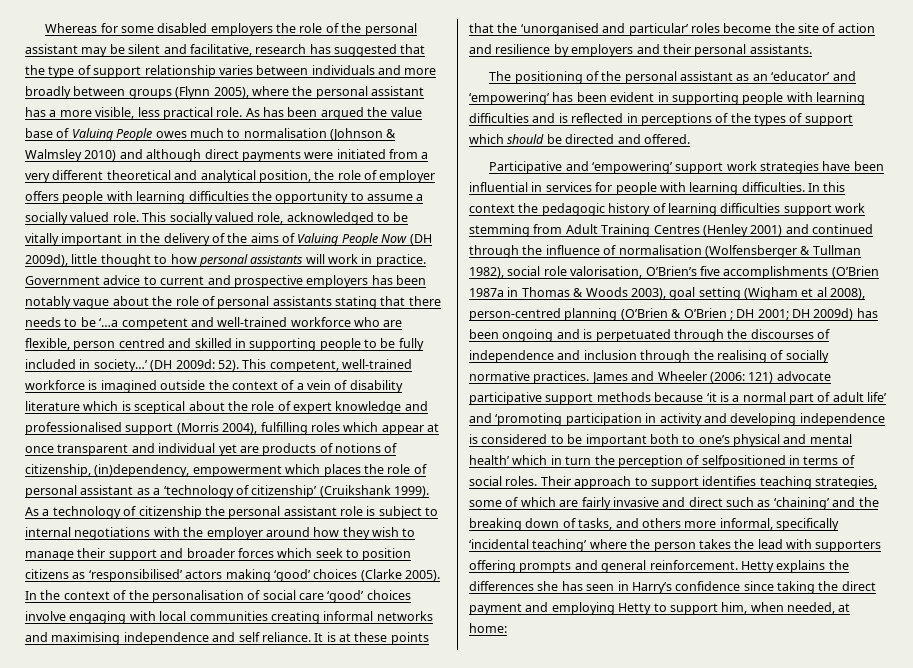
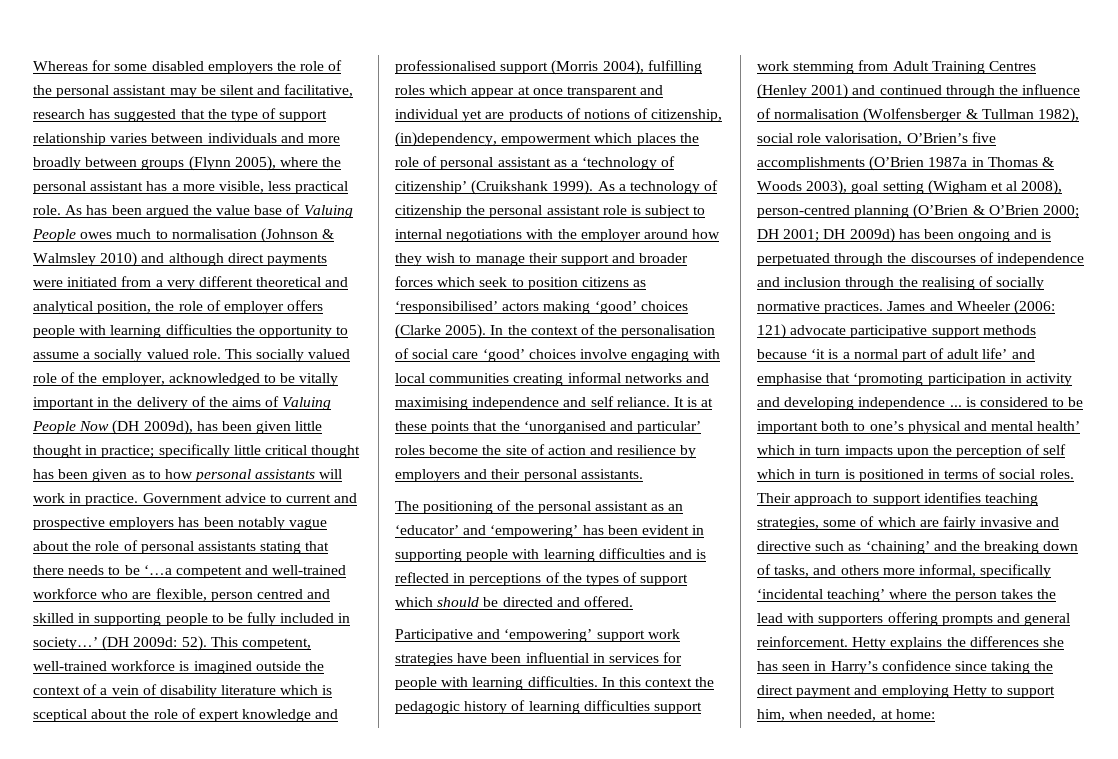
[257,212,284,224] role, -> [33,372,165,386] role of the employer,
[71,254,151,267] little thought -> [196,421,323,434] [33,444,361,458] [33,469,145,482] has been given little thought in practice; specifically little critical thought has been given as
[729,311,733,320] ; -> [1042,205,1079,218] 2000;
(492, 418) none -> [757,373,851,386] emphasise that
(885, 419) none -> [949,405,962,407] ...
(592, 460) none -> [844,445,929,458] impacts upon
[701,455,786,468] selfpositioned -> [1043,444,1067,455] [757,469,924,482] self which in turn is positioned
[688,497,723,507] direct -> [757,541,811,551] directive

